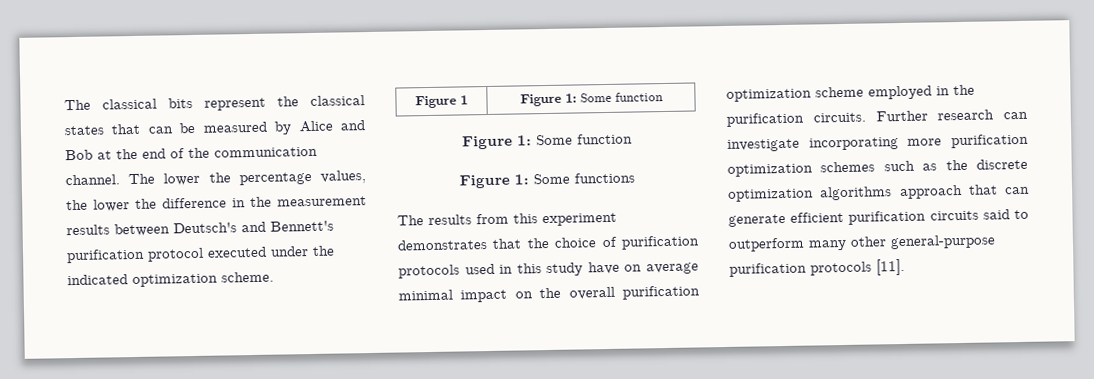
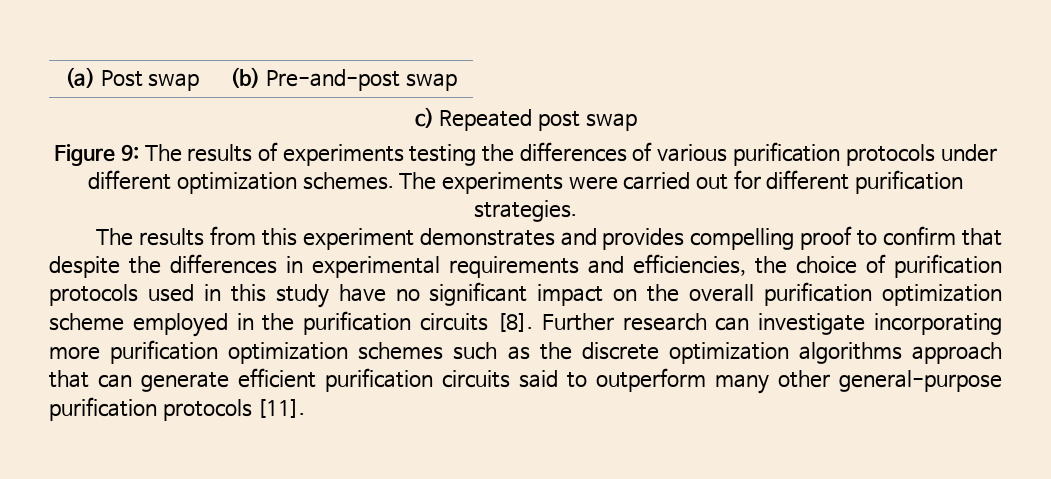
[64,95,365,111] [64,120,365,136] [65,146,318,161] [65,170,366,186] [66,196,367,212] [66,220,334,237] [66,245,335,264] [67,271,274,288] [415,95,468,109] [519,92,663,107] [461,133,633,150] [458,172,635,189] The classical bits represent the classical states that can be measured by Alice and Bob at the end of the communication channel. The lower the percentage values, the lower the difference in the measurement results between Deutsch's and Bennett's purification protocol executed under the indicated optimization scheme. // Figure 1 | Figure 1: Some function // Figure 1: Some function // Figure 1: Some functions -> [64,67,200,91] [230,67,457,91] [414,107,637,131] [54,142,997,166] [88,170,963,194] [474,200,578,222] (a) Post swap | (b) Pre-and-post swap // c) Repeated post swap // Figure 9: The results of experiments testing the differences of various purification protocols under different optimization schemes. The experiments were carried out for different purification strategies.
[492,238,522,249] that -> [560,226,1003,250] [49,254,746,278] and provides compelling proof to confirm that despite the differences in experimental requirements and efficiencies,
[624,262,699,275] [398,289,453,301] on average minimal -> [395,282,528,306] no significant
[812,112,866,123] circuits. -> [420,313,533,332] circuits [8].

